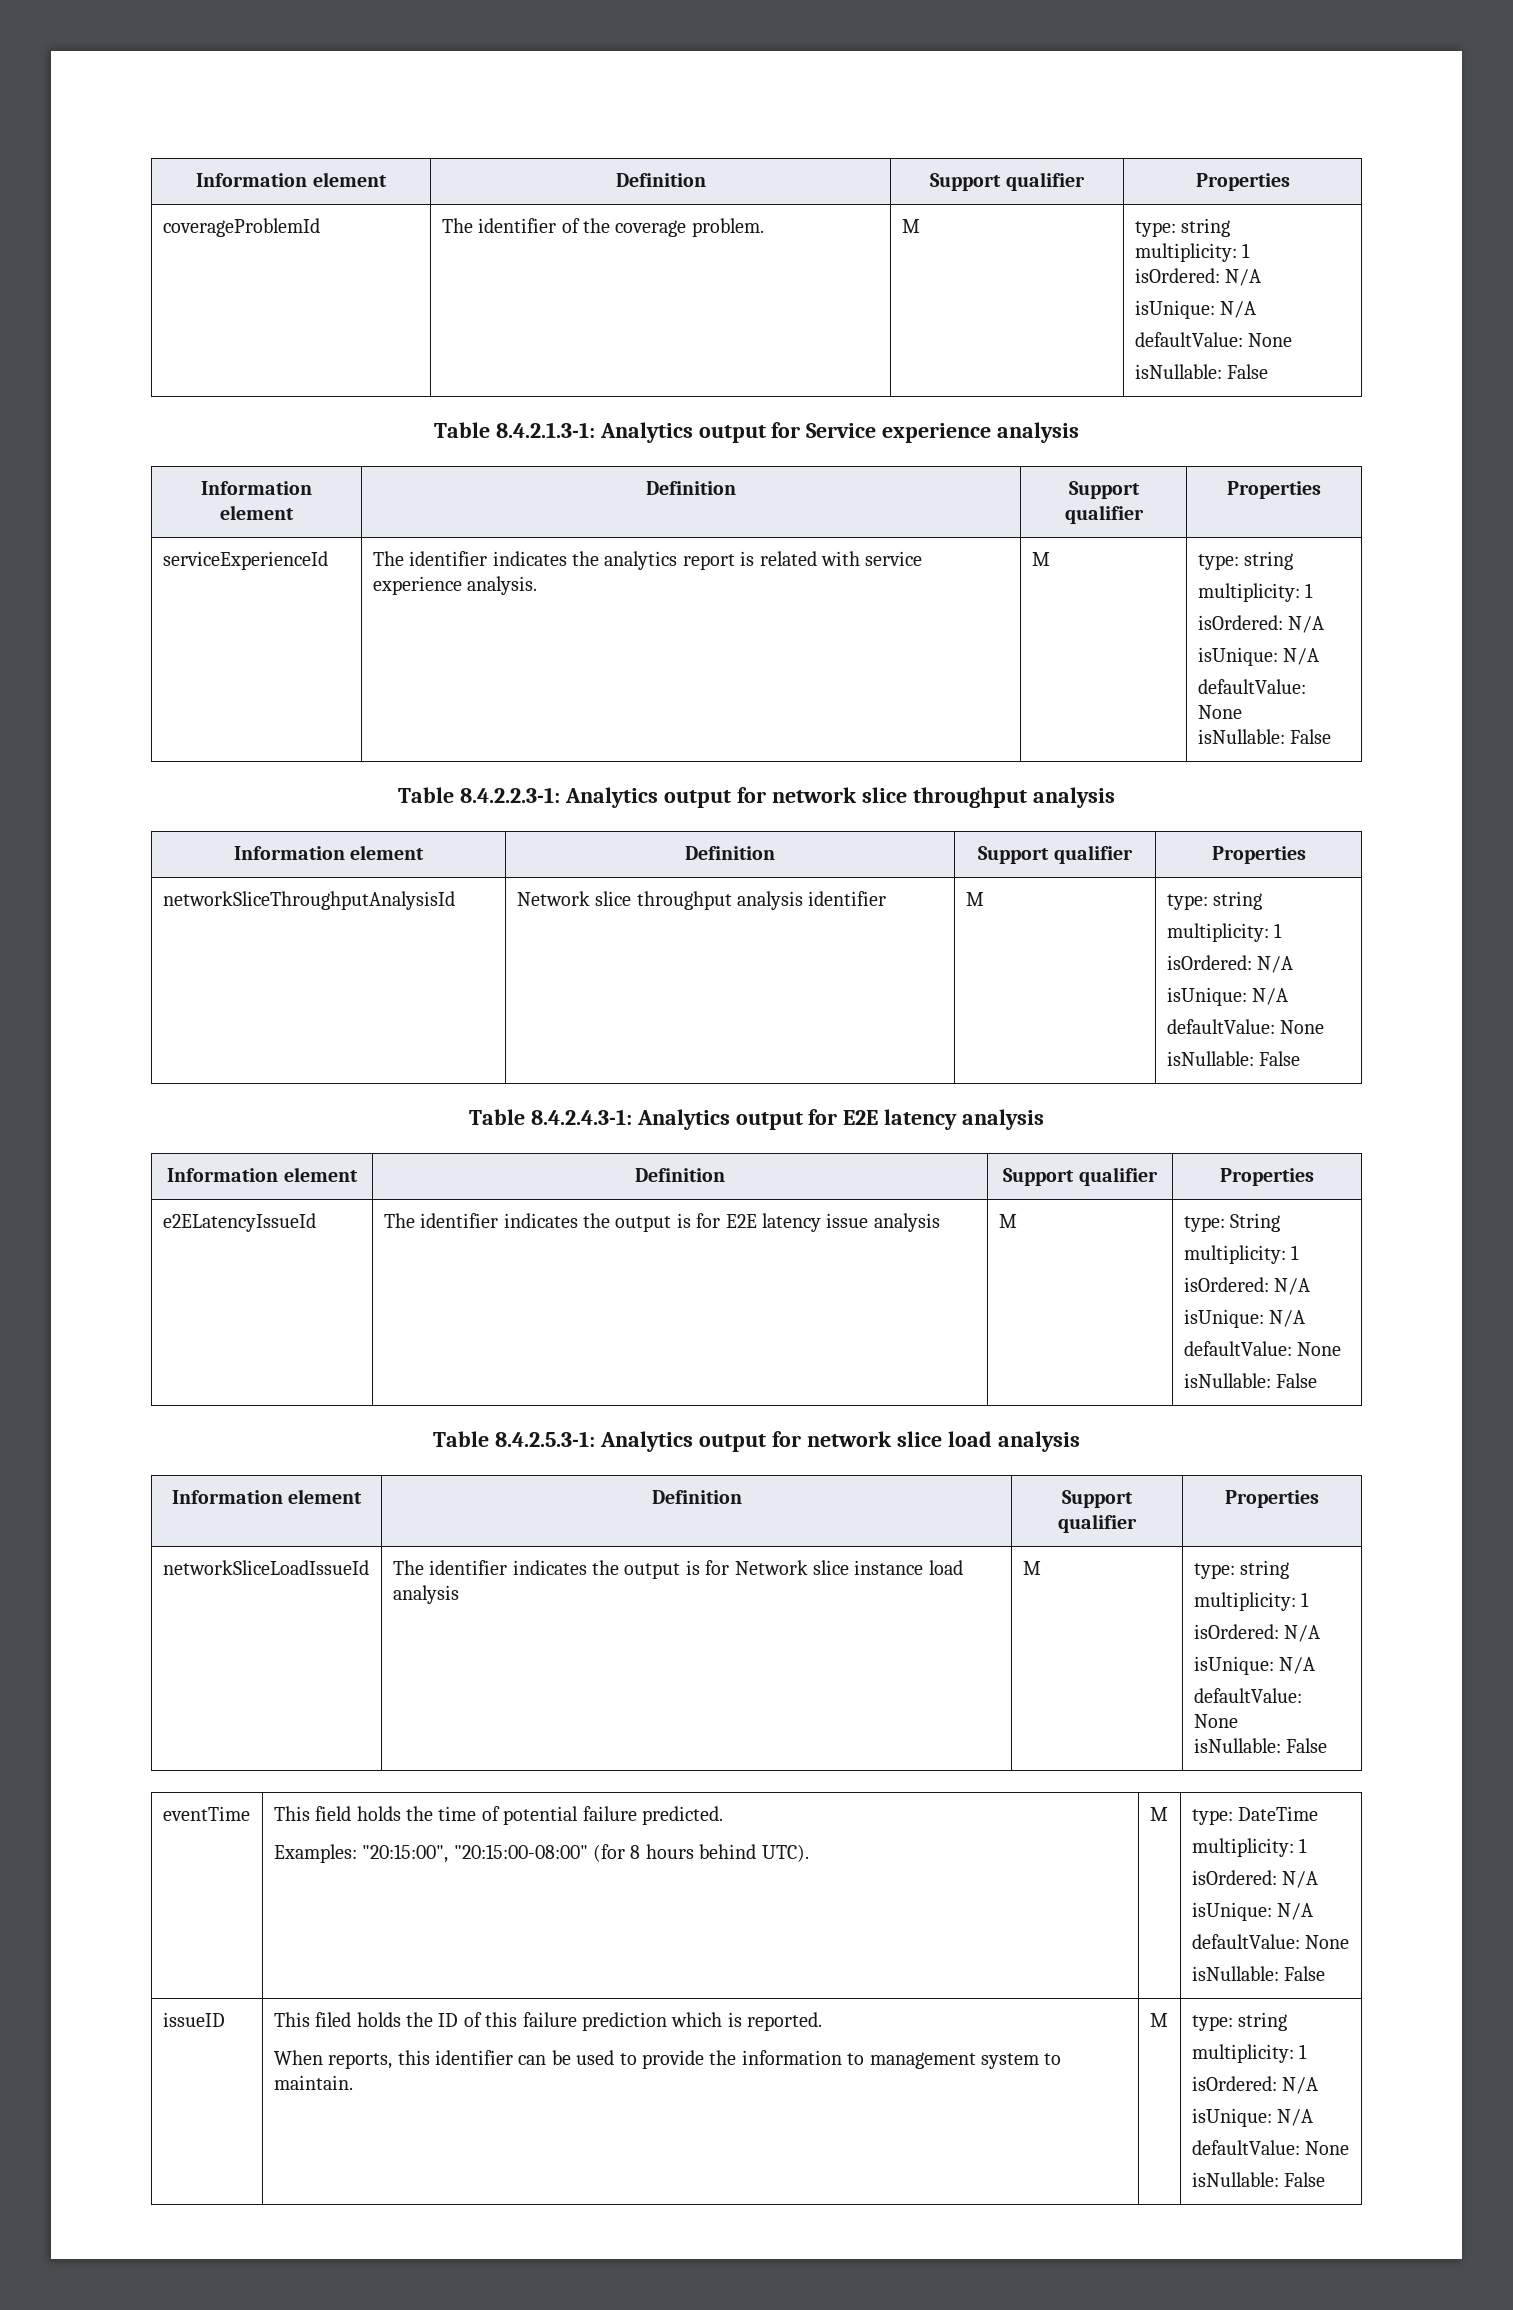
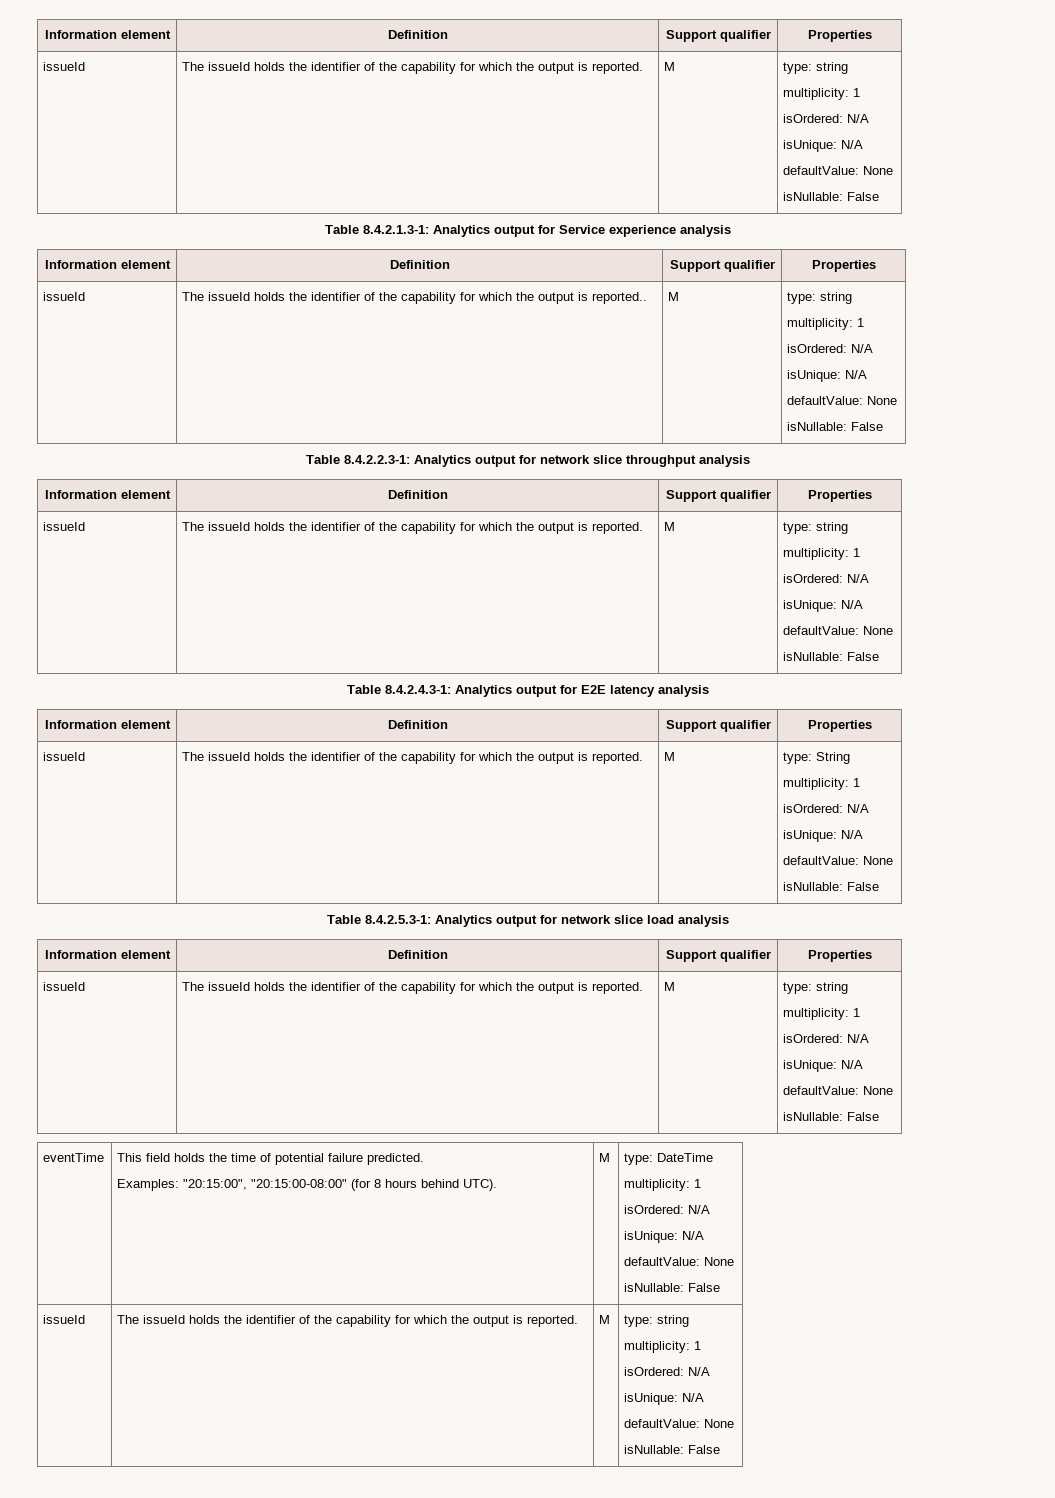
[196,172,387,187] [615,173,706,187] [930,172,1085,191] [1195,173,1290,191] [162,218,320,237] [441,218,764,237] Information element | Definition | Support qualifier | Properties // coverageProblemId | The identifier of the coverage problem. -> [44,30,171,39] [387,30,448,39] [665,30,771,42] [807,30,872,42] [43,62,86,71] [182,62,644,74] Information element | Definition | Support qualifier | Properties // issueId | The issueId holds the identifier of the capability for which the output is reported.
[162,551,328,570] [372,551,923,570] [372,576,538,595] serviceExperienceId | The identifier indicates the analytics report is related with service experience analysis. -> [43,292,86,301] [182,292,648,304] issueId | The issueId holds the identifier of the capability for which the output is reported..
[162,891,455,910] [516,891,887,910] networkSliceThroughputAnalysisId | Network slice throughput analysis identifier -> [43,522,86,531] [182,522,644,534] issueId | The issueId holds the identifier of the capability for which the output is reported.
[162,1213,316,1232] [383,1213,940,1232] e2ELatencyIssueId | The identifier indicates the output is for E2E latency issue analysis -> [43,752,86,761] [182,752,644,764] issueId | The issueId holds the identifier of the capability for which the output is reported.
[162,1560,369,1575] [392,1560,963,1579] [392,1585,459,1604] networkSliceLoadIssueId | The identifier indicates the output is for Network slice instance load analysis -> [43,982,86,991] [182,982,644,994] issueId | The issueId holds the identifier of the capability for which the output is reported.
[162,2012,225,2027] [273,2012,823,2031] [273,2050,1062,2069] [273,2075,353,2090] issueID | This filed holds the ID of this failure prediction which is reported. // When reports, this identifier can be used to provide the information to management system to maintain. -> [43,1315,86,1324] [117,1315,579,1327] issueId | The issueId holds the identifier of the capability for which the output is reported.

